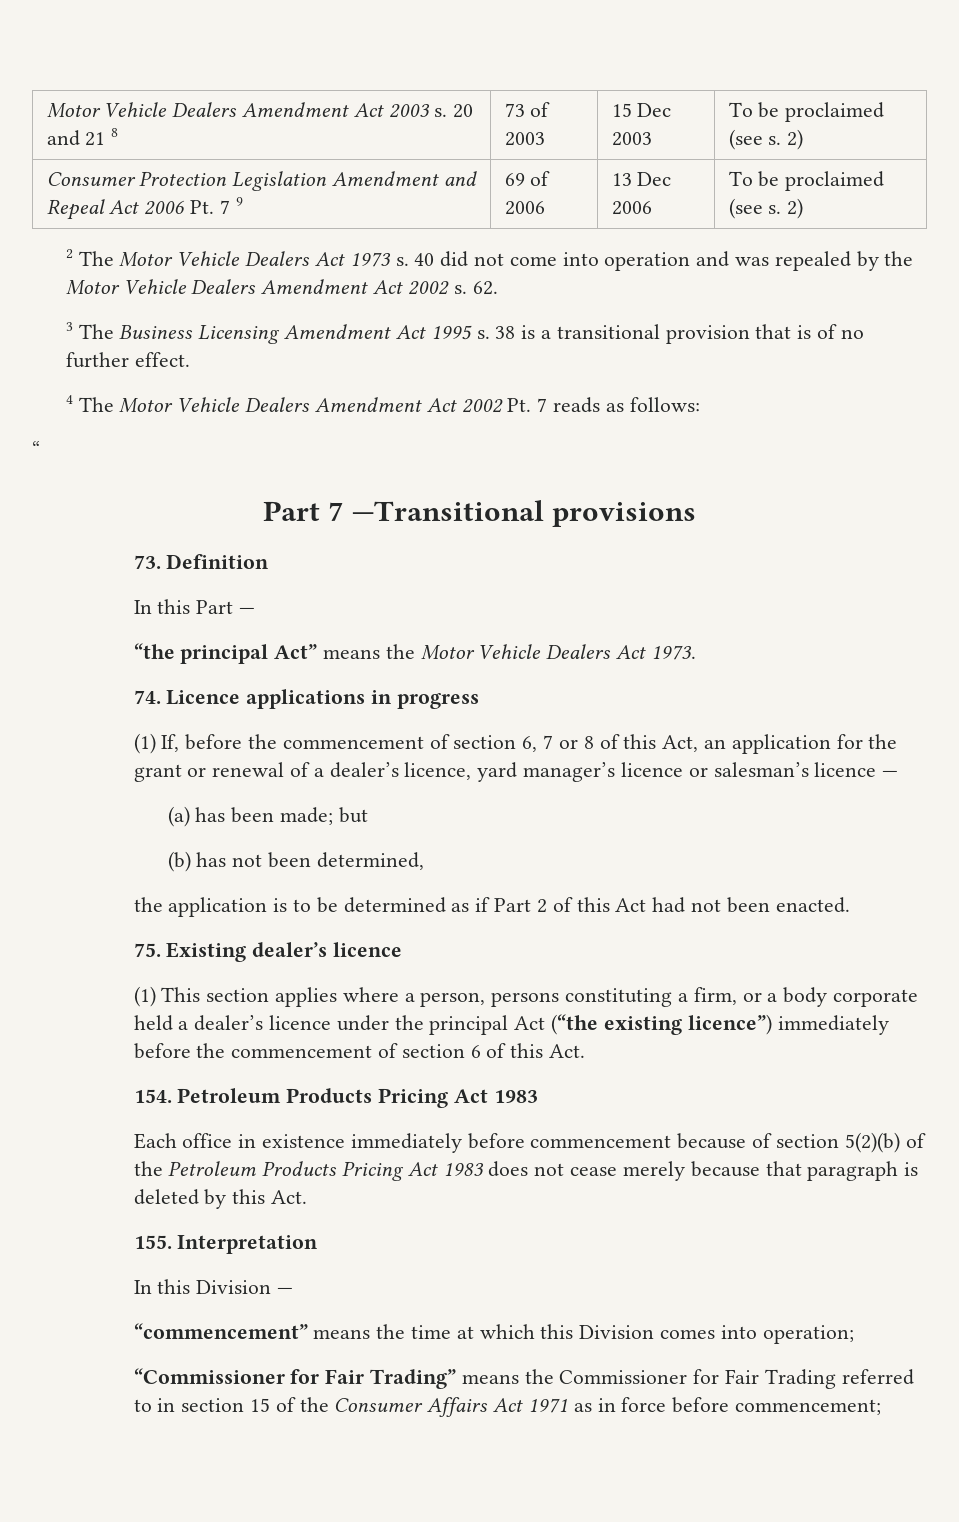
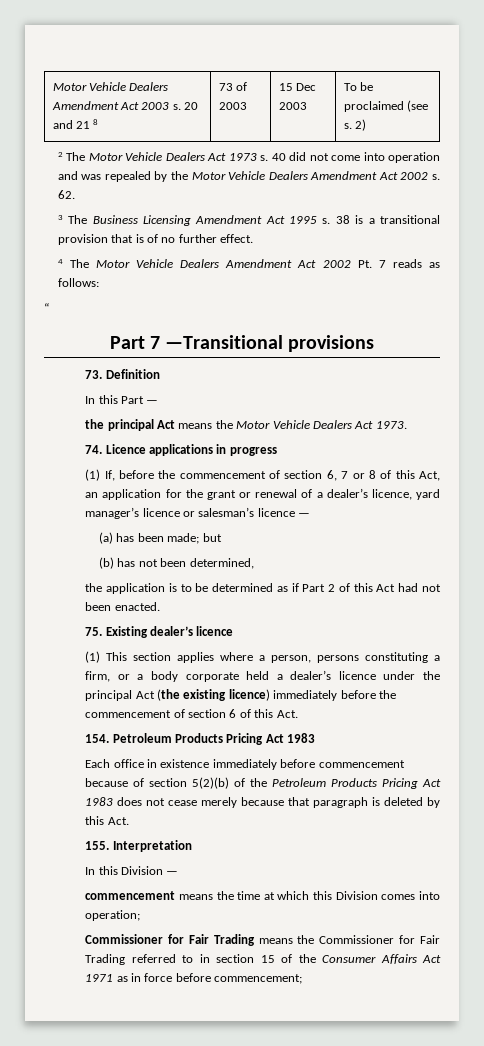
[46,171,477,191] [46,197,243,220] [504,171,551,186] [504,201,545,215] [611,172,672,186] [611,201,652,215] [728,171,885,191] [728,198,804,219] // Consumer Protection Legislation Amendment and Repeal Act 2006 Pt. 7 9 | 69 of 2006 | 13 Dec 2006 | To be proclaimed (see s. 2) -> (367, 125) none
[133,643,318,664] “the principal Act” -> [85,419,176,431] the principal Act
[551,1014,772,1035] (“the existing licence”) -> [157,689,270,701] (the existing licence)
[133,1323,308,1339] “commencement” -> [85,891,176,900] commencement
[133,1368,457,1389] “Commissioner for Fair Trading” -> [85,934,255,946] Commissioner for Fair Trading

